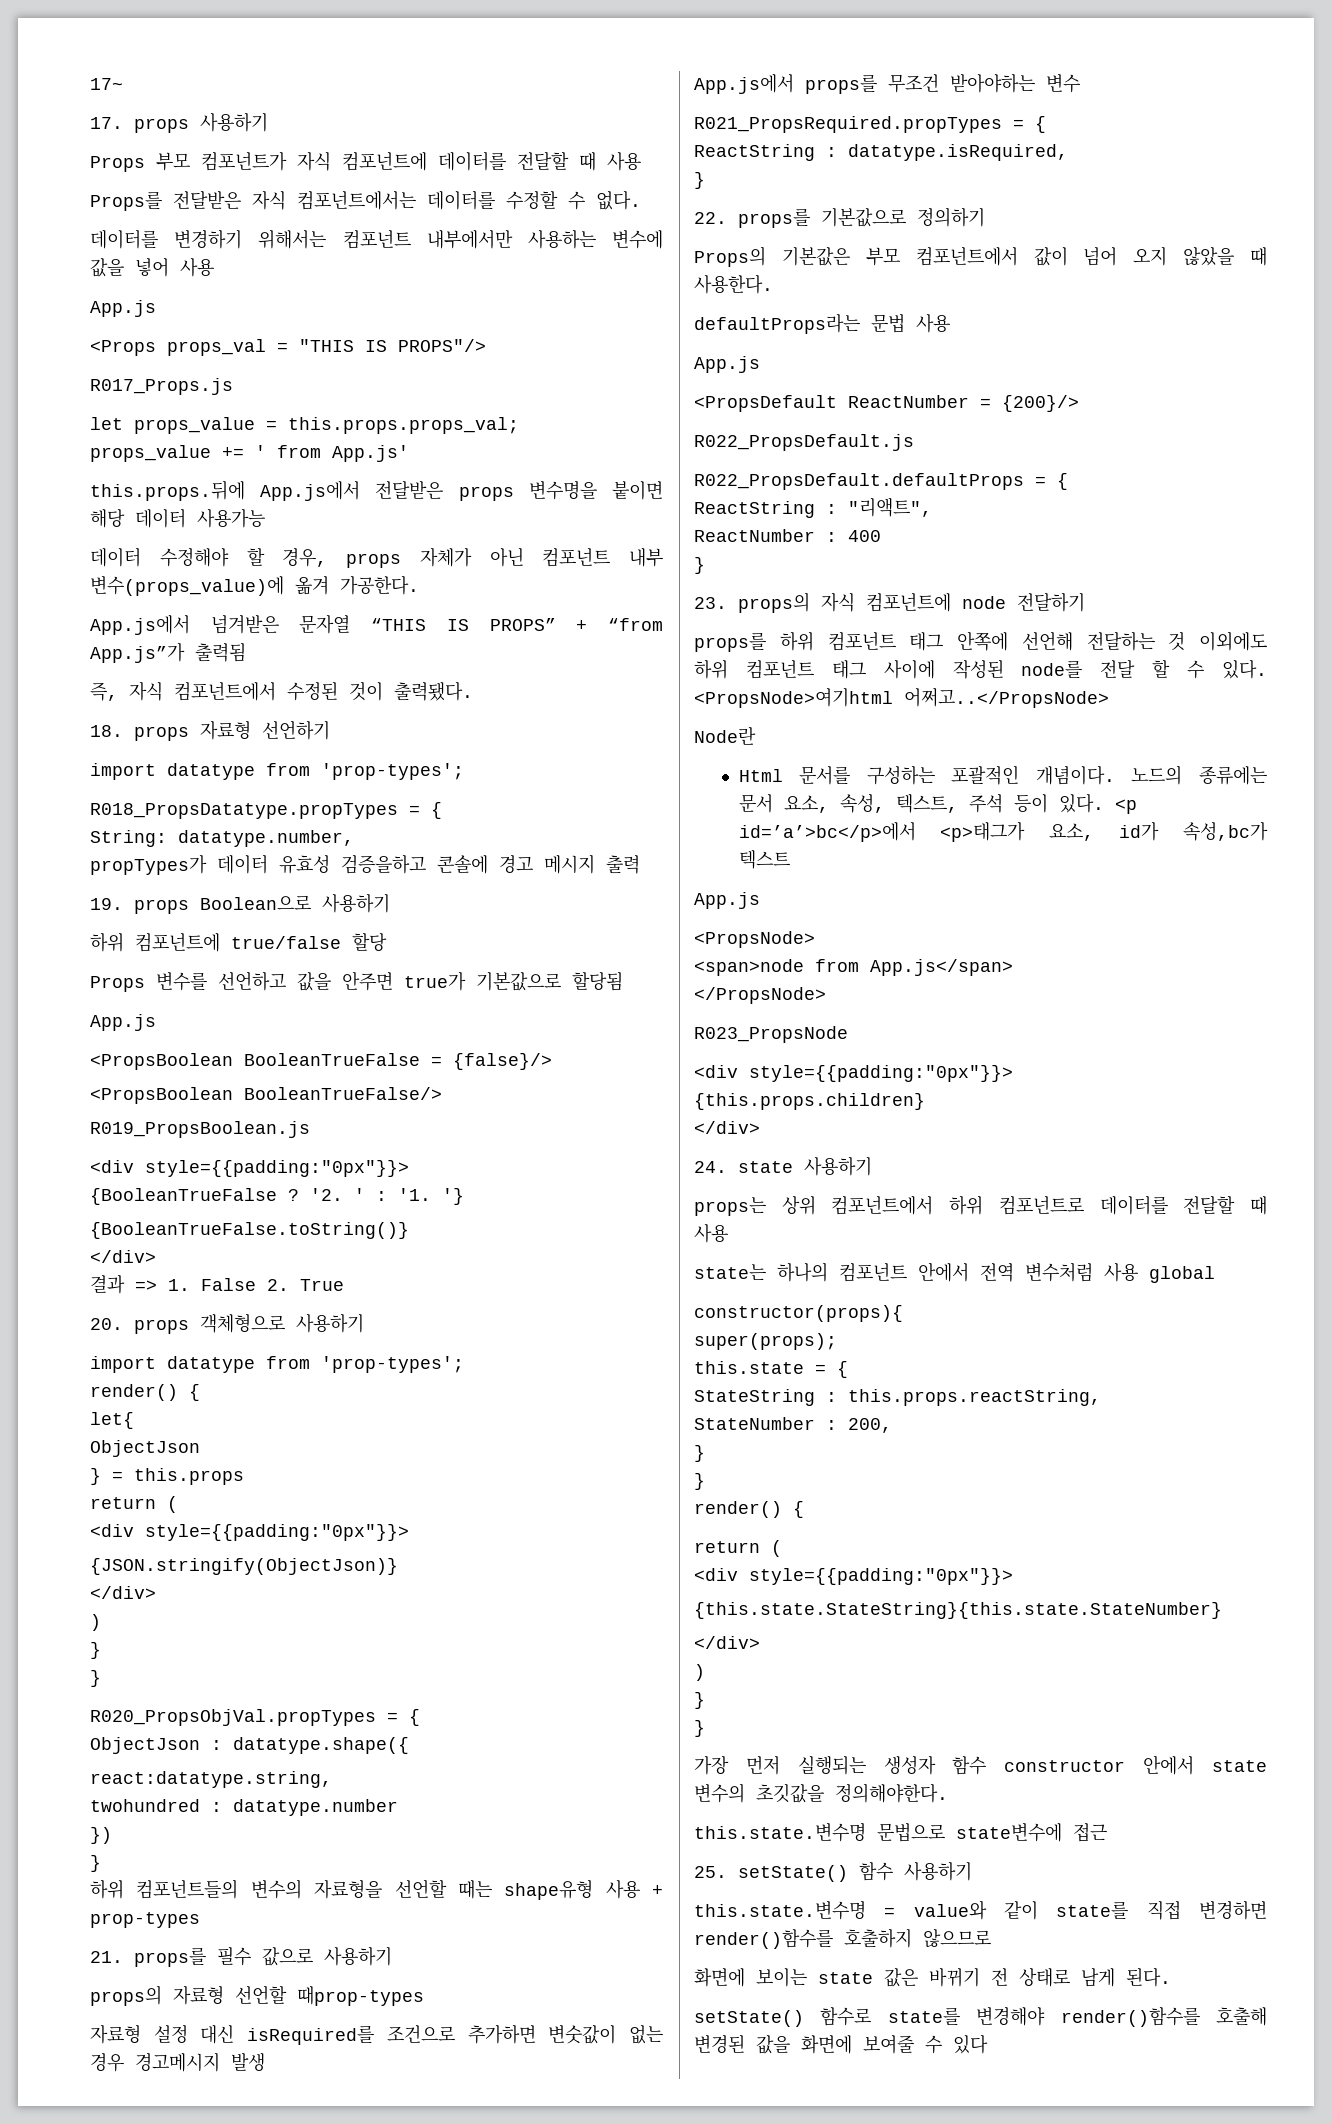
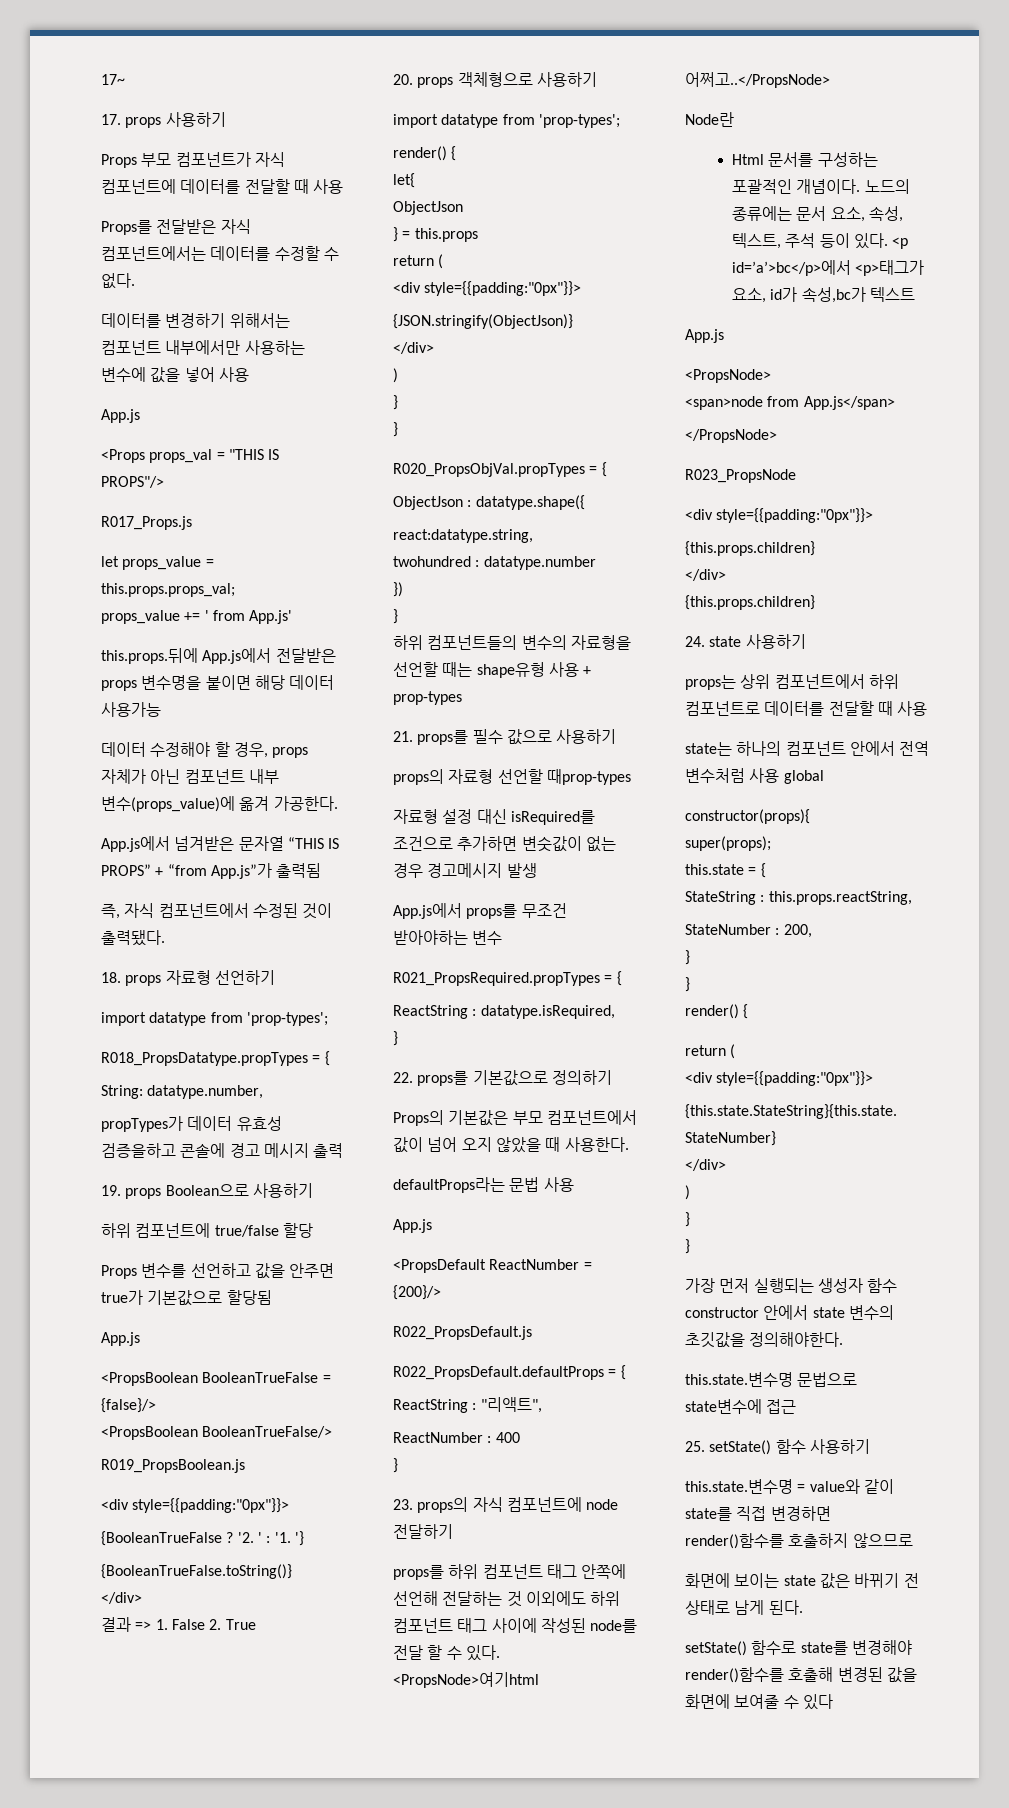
(760, 1127) none -> [685,595,815,610] // {this.props.children}

